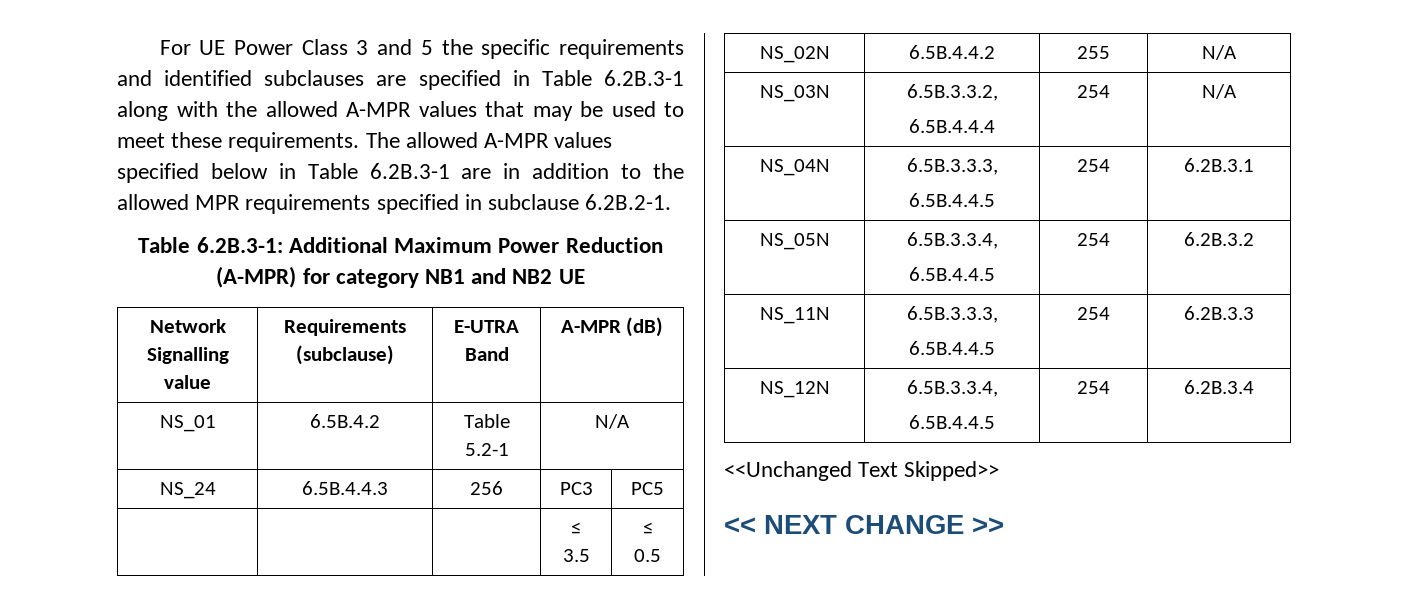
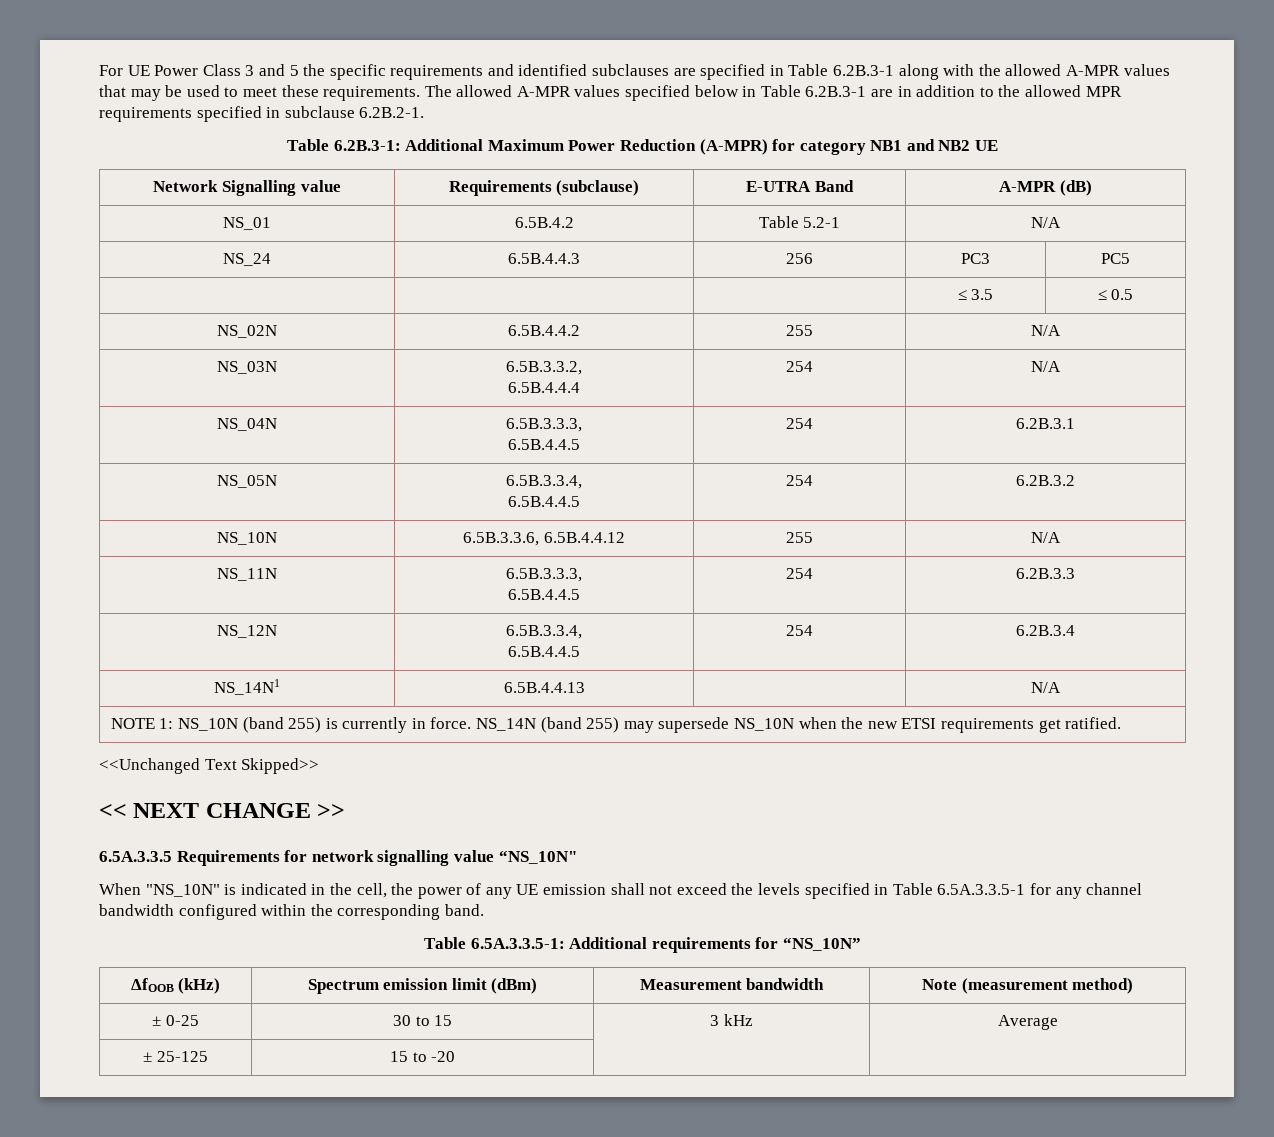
(1254, 239) none -> [217,532,277,545] [463,532,625,546] [786,532,813,543] [1031,532,1061,543] // NS_10N | 6.5B.3.3.6, 6.5B.4.4.12 | 255 | N/A
(1254, 387) none -> [214,679,280,695] [503,682,585,693] [1031,682,1061,693] [110,717,1122,733] // NS_14N1 | 6.5B.4.4.13 | | N/A // NOTE 1: NS_10N (band 255) is currently in force. NS_14N (band 255) may supersede NS_10N when the new ETSI requirements get ratified.
(1004, 525) none -> [99,850,577,866] [99,883,1143,899] [99,904,484,920] [424,937,861,953] [130,978,221,994] [307,978,538,994] [639,978,825,990] [921,978,1134,994] [152,1015,199,1026] [392,1015,453,1026] [710,1014,753,1026] [997,1015,1058,1030] [143,1051,208,1062] [389,1051,456,1062] // 6.5A.3.3.5 Requirements for network signalling value “NS_10N" // When "NS_10N" is indicated in the cell, the power of any UE emission shall not exceed the levels specified in Table 6.5A.3.3.5-1 for any channel bandwidth configured within the corresponding band. // Table 6.5A.3.3.5-1: Additional requirements for “NS_10N” // ΔfOOB (kHz) | Spectrum emission limit (dBm) | Measurement bandwidth | Note (measurement method) // ± 0-25 | 30 to 15 | 3 kHz | Average // ± 25-125 | 15 to -20 | |

